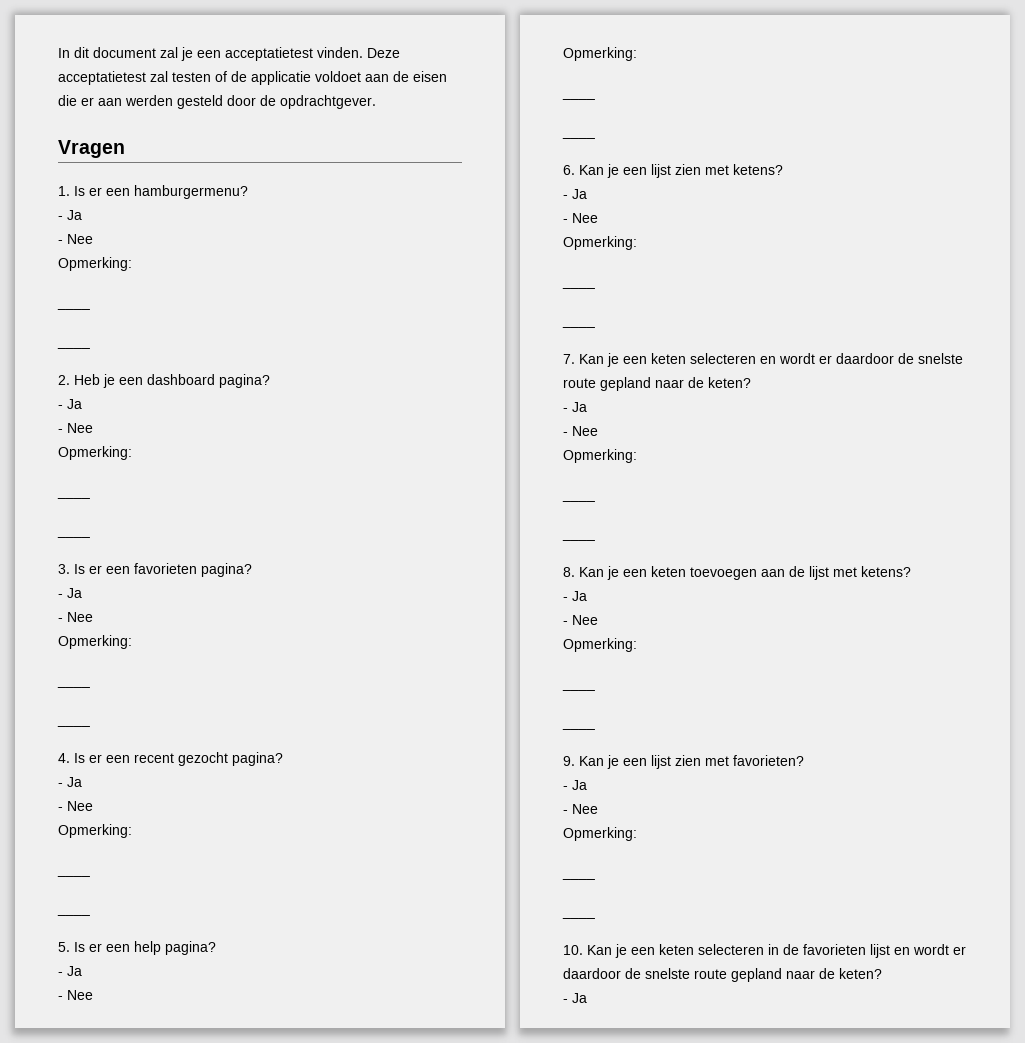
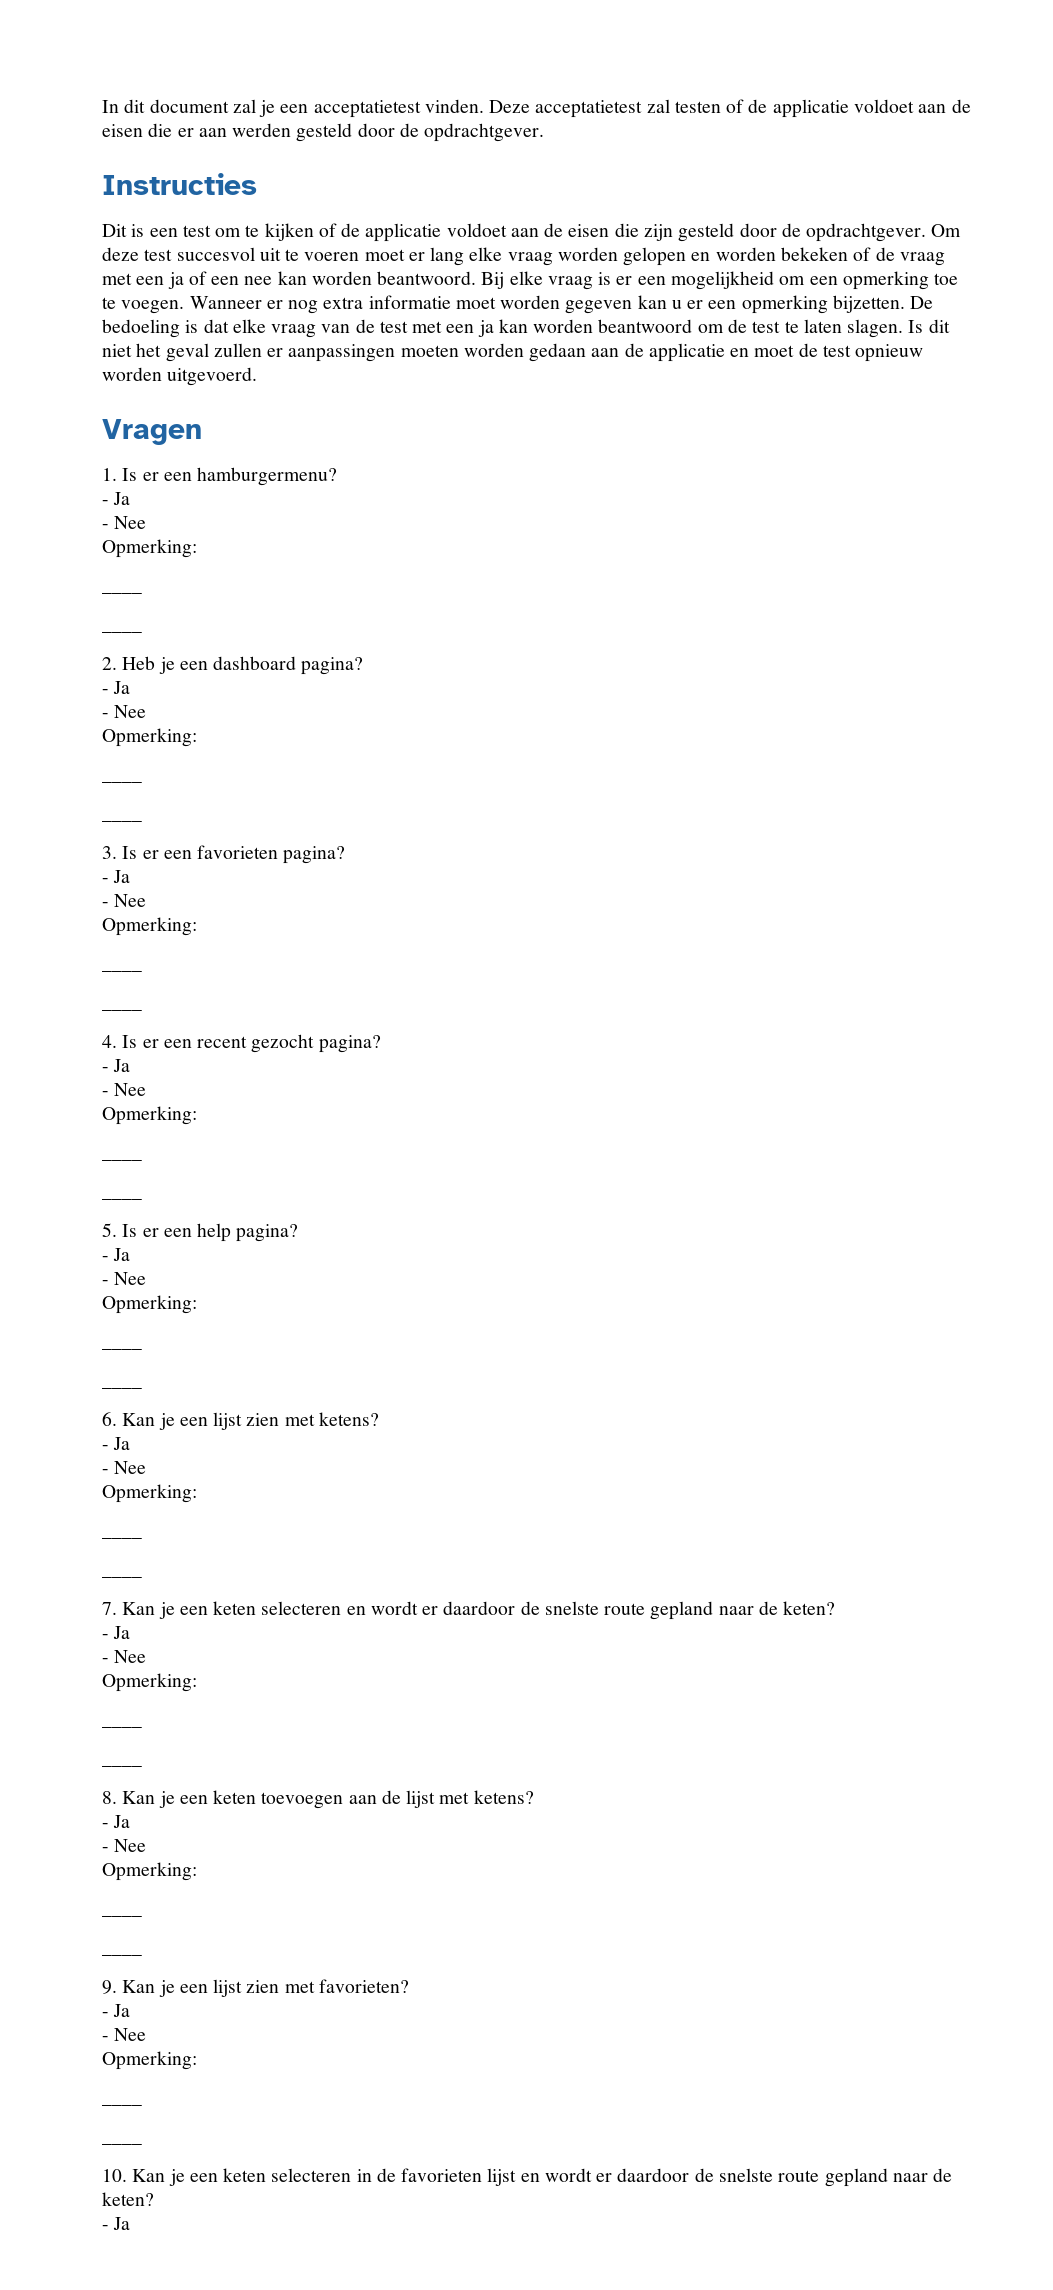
(376, 102) none -> [102,173,257,195] [102,223,962,242] [102,247,945,266] [102,271,959,290] [102,295,934,314] [102,319,950,338] [102,343,924,362] [102,367,258,386] // Instructies // Dit is een test om te kijken of de applicatie voldoet aan de eisen die zijn gesteld door de opdrachtgever. Om deze test succesvol uit te voeren moet er lang elke vraag worden gelopen en worden bekeken of de vraag met een ja of een nee kan worden beantwoord. Bij elke vraag is er een mogelijkheid om een opmerking toe te voegen. Wanneer er nog extra informatie moet worden gegeven kan u er een opmerking bijzetten. De bedoeling is dat elke vraag van de test met een ja kan worden beantwoord om de test te laten slagen. Is dit niet het geval zullen er aanpassingen moeten worden gedaan aan de applicatie en moet de test opnieuw worden uitgevoerd.

